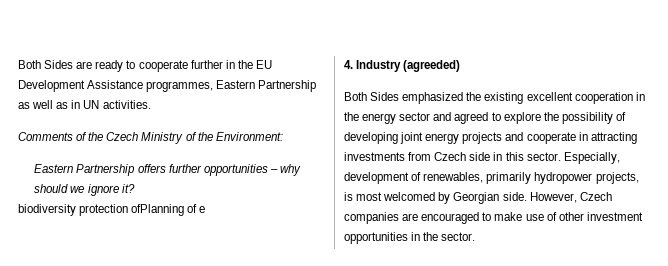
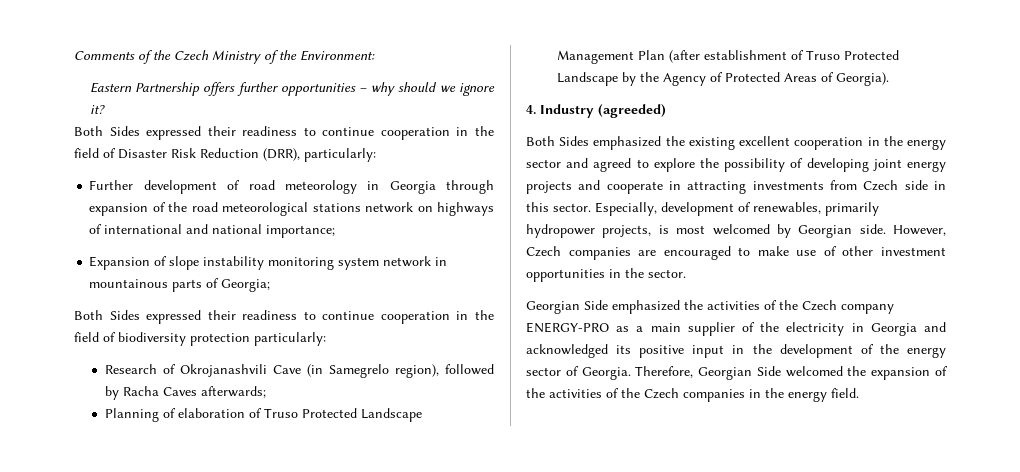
[18,60,272,72] [18,80,317,92] [18,100,151,109] Both Sides are ready to cooperate further in the EU Development Assistance programmes, Eastern Partnership as well as in UN activities. // -> (74, 55) none
[18,204,206,216] biodiversity protection ofPlanning of e -> [74,126,494,140] [74,148,376,162] [89,180,494,194] [89,202,494,216] [89,224,336,238] [89,256,448,270] [89,278,271,292] [74,310,494,324] [74,332,326,346] [104,364,494,378] [104,386,266,400] [104,408,422,422] [556,50,899,64] [556,72,889,86] Both Sides expressed their readiness to continue cooperation in the field of Disaster Risk Reduction (DRR), particularly: // Further development of road meteorology in Georgia through expansion of the road meteorological stations network on highways of international and national importance; // Expansion of slope instability monitoring system network in mountainous parts of Georgia; // Both Sides expressed their readiness to continue cooperation in the field of biodiversity protection particularly: // Research of Okrojanashvili Cave (in Samegrelo region), followed by Racha Caves afterwards; // Planning of elaboration of Truso Protected Landscape Management Plan (after establishment of Truso Protected Landscape by the Agency of Protected Areas of Georgia).
(476, 236) none -> [526,300,894,314] [526,322,946,336] [526,344,946,358] [526,366,948,380] [526,388,859,402] // Georgian Side emphasized the activities of the Czech company ENERGY-PRO as a main supplier of the electricity in Georgia and acknowledged its positive input in the development of the energy sector of Georgia. Therefore, Georgian Side welcomed the expansion of the activities of the Czech companies in the energy field.

